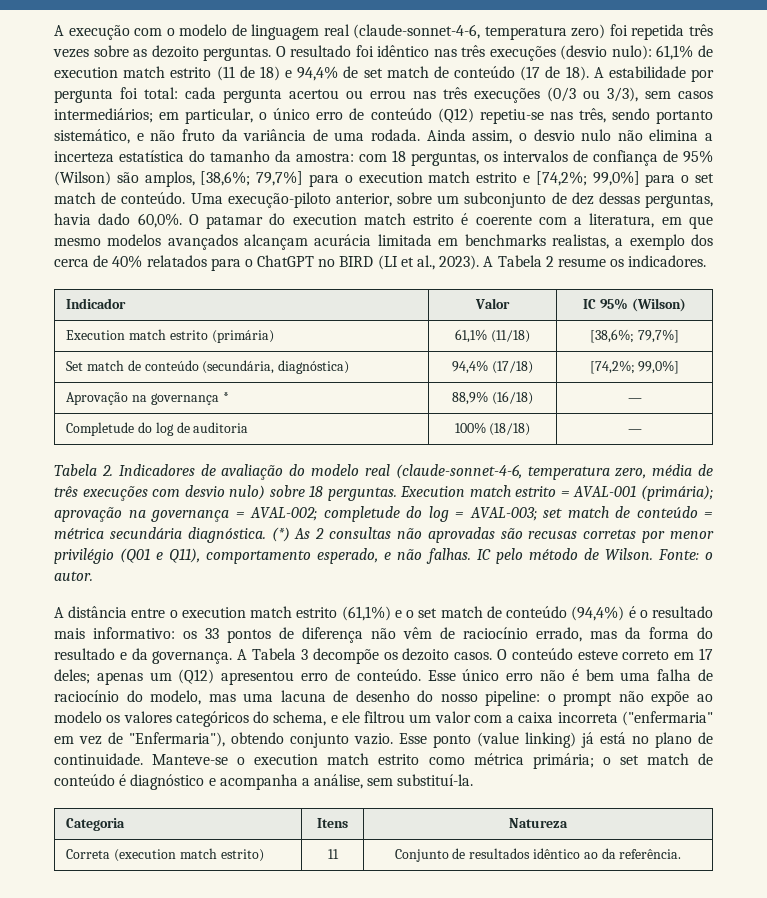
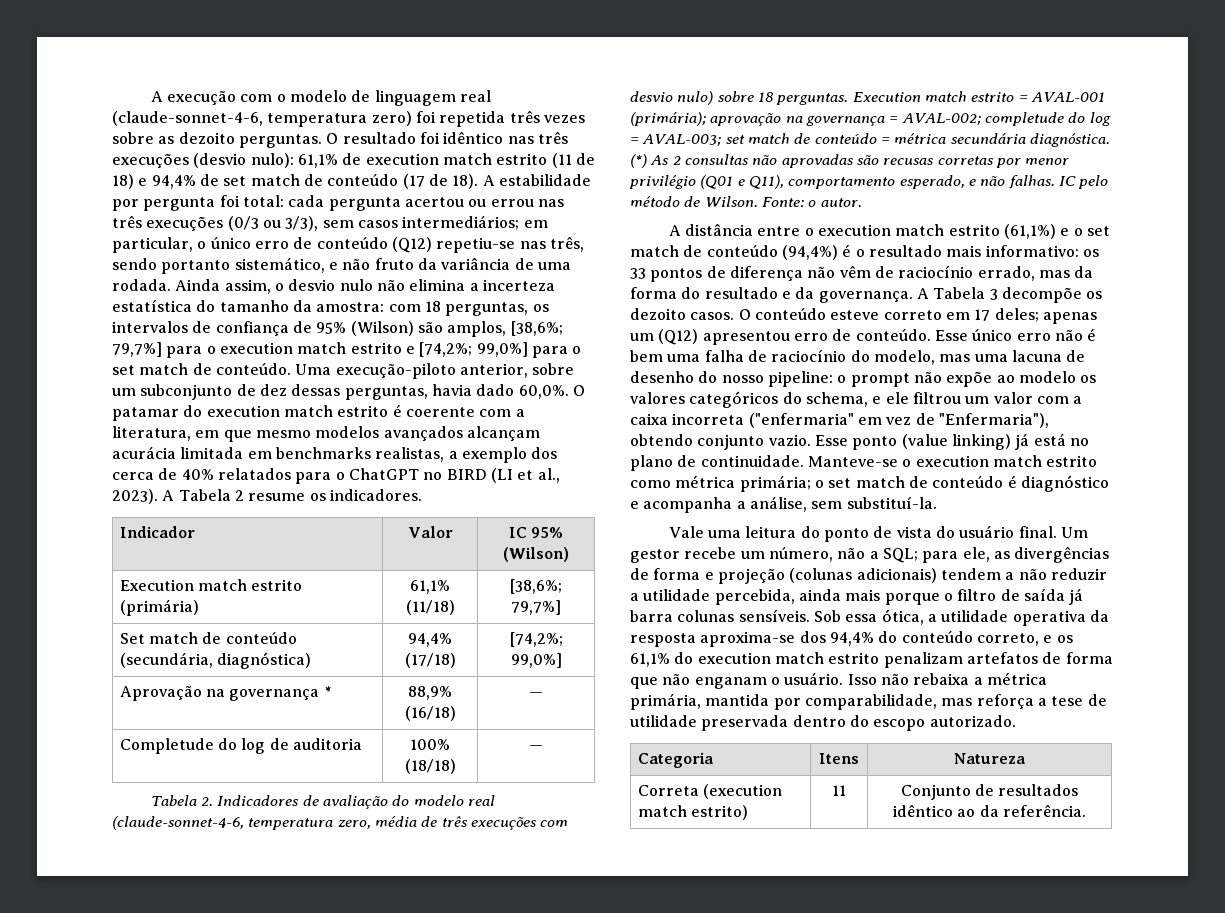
(474, 780) none -> [668,525,1088,542] [630,546,1110,563] [630,568,1107,584] [630,588,1084,605] [630,609,1109,626] [630,631,1073,647] [630,652,1113,668] [630,672,1047,689] [630,693,1107,710] [630,715,1016,731] // Vale uma leitura do ponto de vista do usuário final. Um gestor recebe um número, não a SQL; para ele, as divergências de forma e projeção (colunas adicionais) tendem a não reduzir a utilidade percebida, ainda mais porque o filtro de saída já barra colunas sensíveis. Sob essa ótica, a utilidade operativa da resposta aproxima-se dos 94,4% do conteúdo correto, e os 61,1% do execution match estrito penalizam artefatos de forma que não enganam o usuário. Isso não rebaixa a métrica primária, mantida por comparabilidade, mas reforça a tese de utilidade preservada dentro do escopo autorizado.

